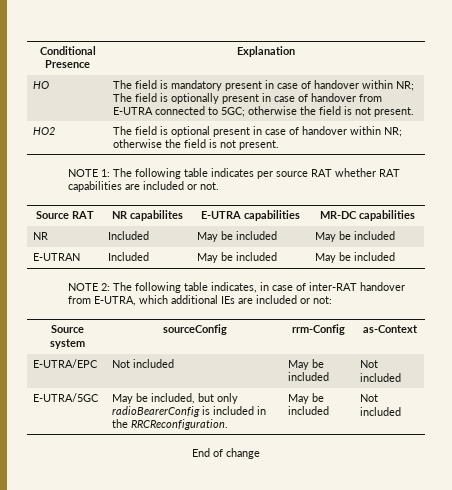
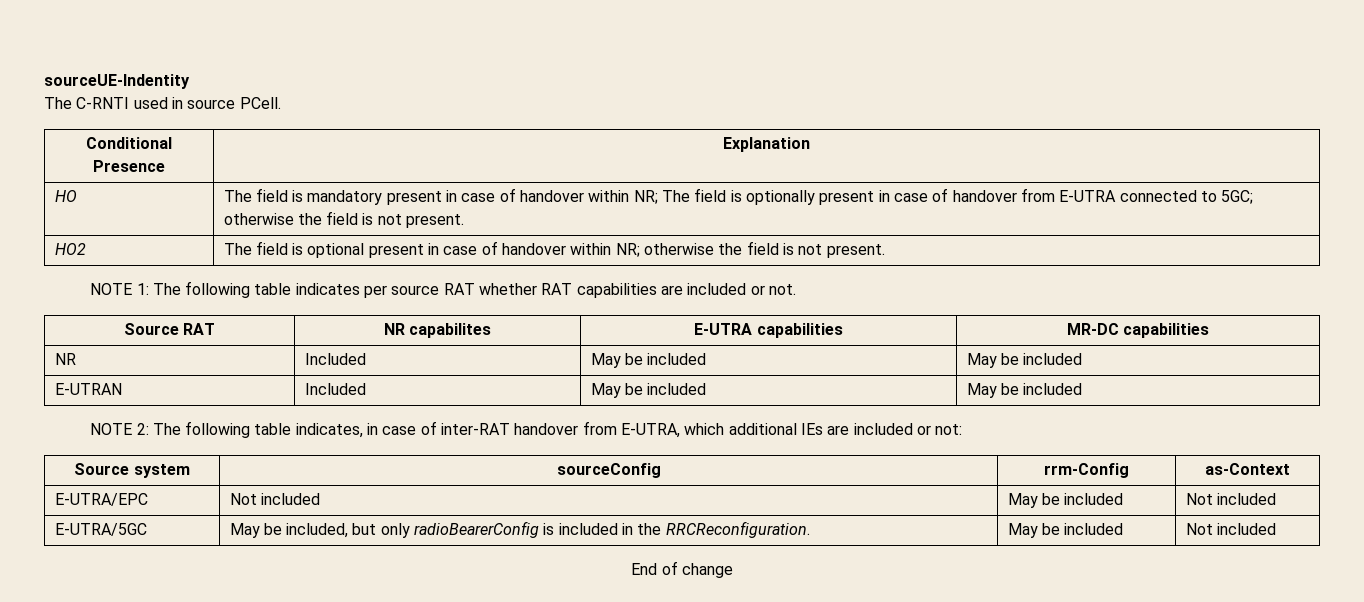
(39, 50) none -> [44,74,190,89] [44,97,281,109] sourceUE-Indentity // The C-RNTI used in source PCell. //

